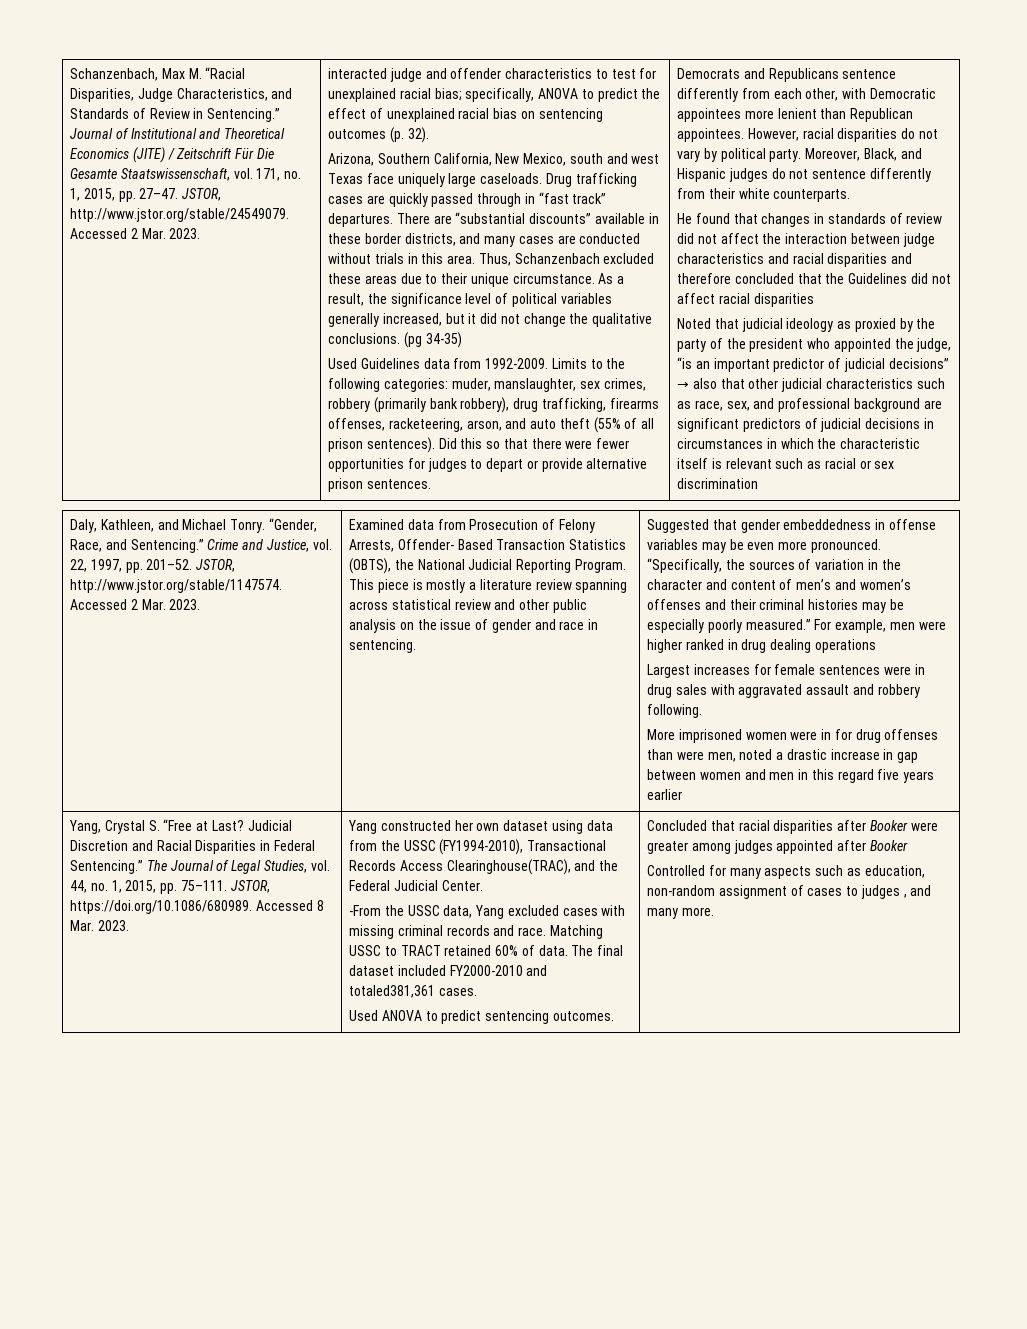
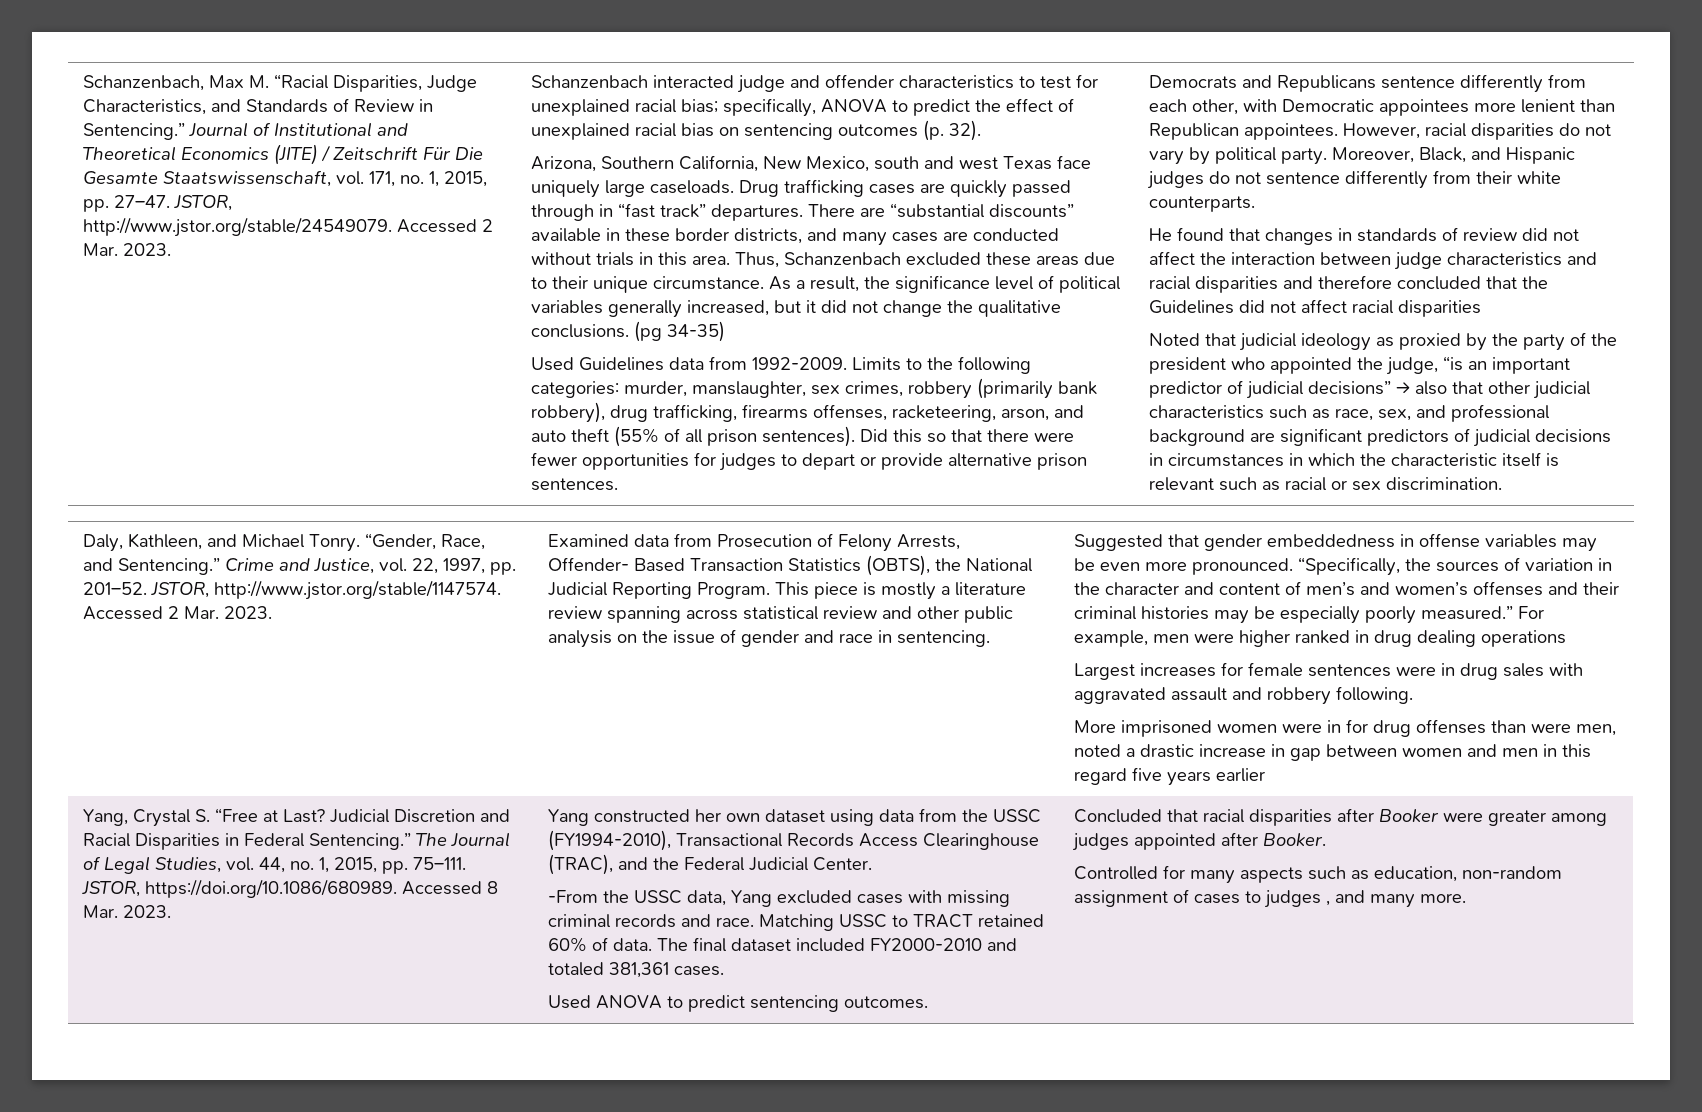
(201, 233) none -> [530,75,648,88] Schanzenbach
[451,378,491,391] muder, -> [623,381,687,397] murder,
[677,478,759,489] discrimination -> [1385,477,1502,491] discrimination.
[446,859,571,875] Clearinghouse(TRAC), -> [922,833,1039,850] [547,854,613,875] Clearinghouse (TRAC),
[349,985,436,998] totaled381,361 -> [547,962,669,978] totaled 381,361
[869,840,908,851] Booker -> [1262,833,1326,846] Booker.

